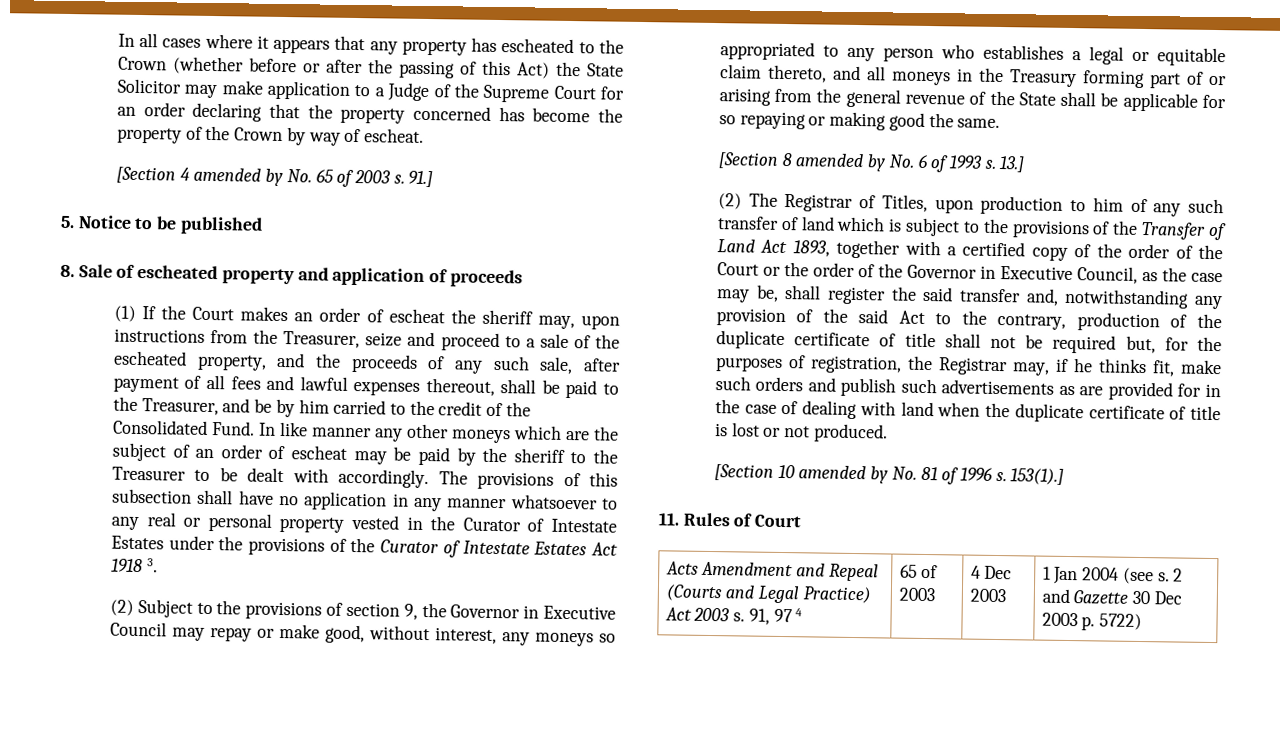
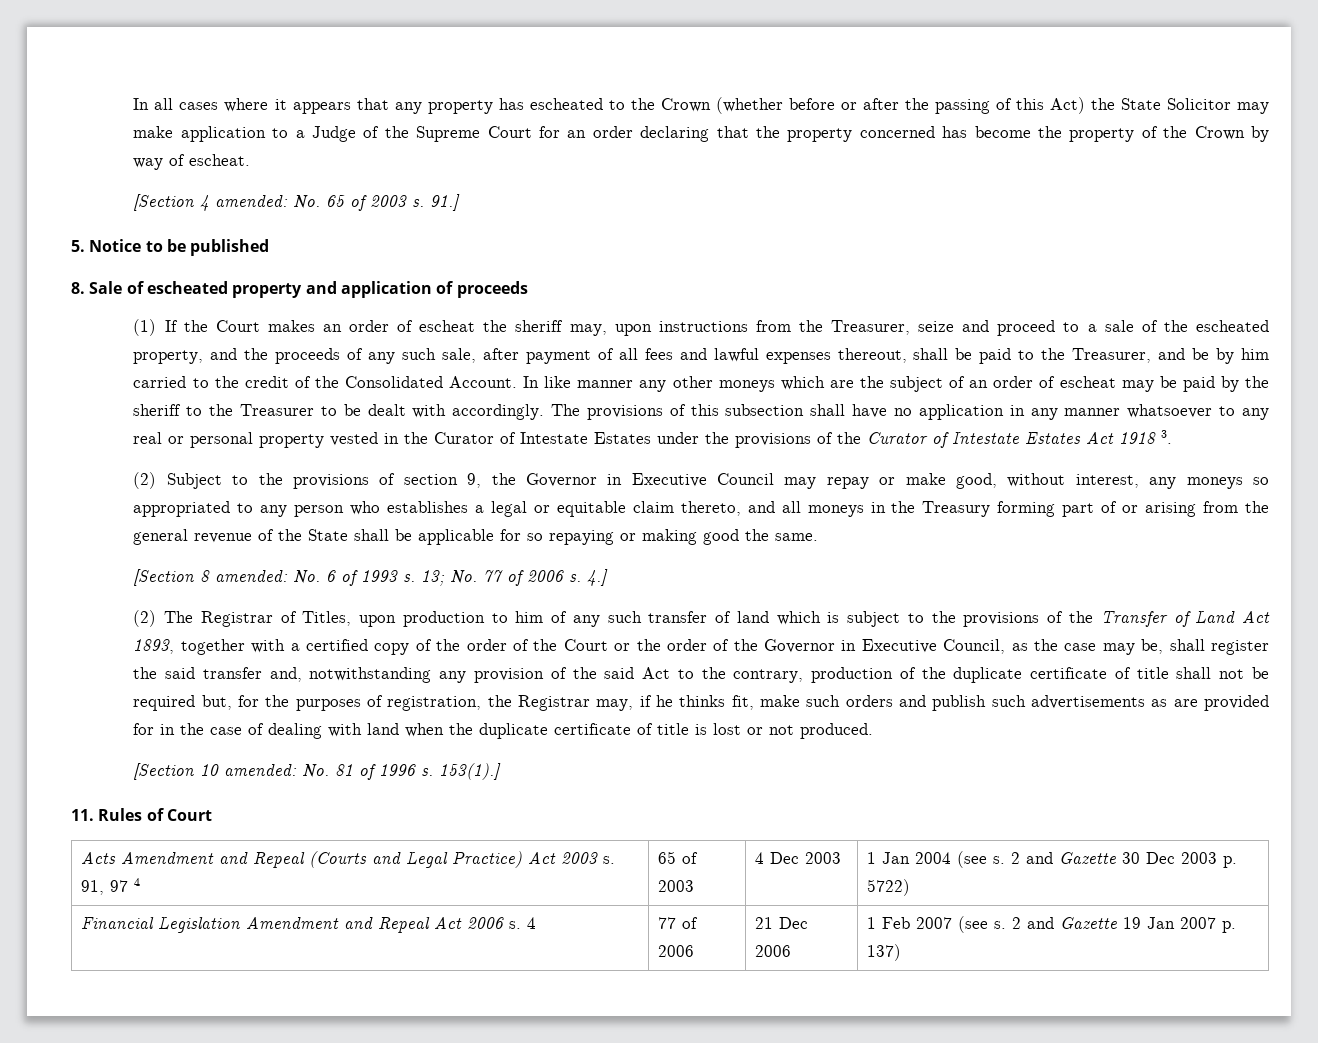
[193,167,284,187] amended by -> [215,195,289,207] amended:
[211,421,255,436] Fund. -> [449,376,518,388] Account.
[795,153,887,172] amended by -> [215,570,289,582] amended:
[999,156,1026,173] 13.] -> [421,569,609,586] 13; No. 77 of 2006 s. 4.]
[798,465,889,484] amended by -> [224,764,298,776] amended:
(1143, 622) none -> [80,917,536,933] [657,917,698,929] [657,945,694,957] [754,917,808,929] [754,945,791,957] [866,916,1236,933] [866,944,901,961] // Financial Legislation Amendment and Repeal Act 2006 s. 4 | 77 of 2006 | 21 Dec 2006 | 1 Feb 2007 (see s. 2 and Gazette 19 Jan 2007 p. 137)

